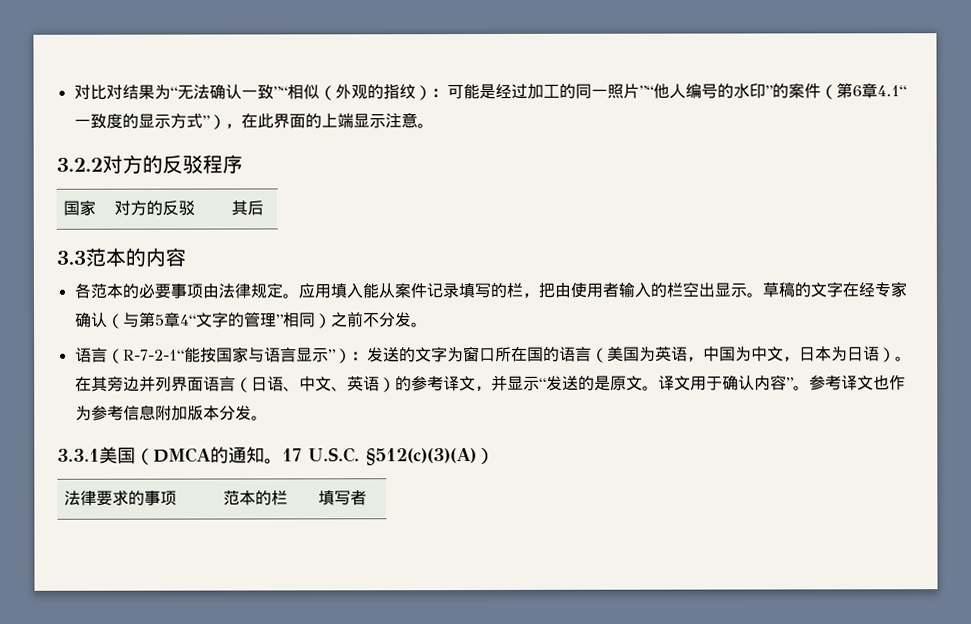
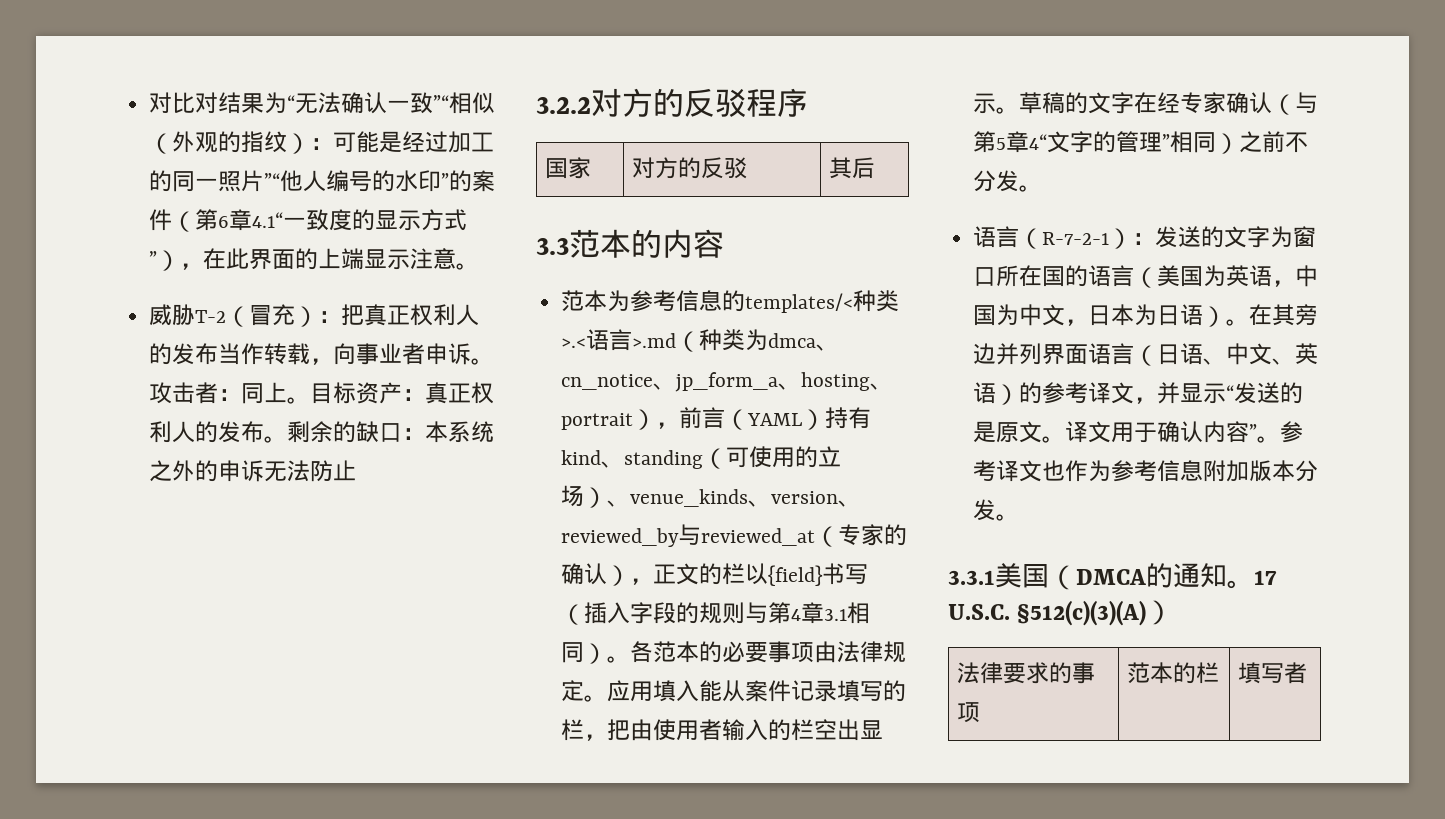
(434, 126) none -> [149,304,480,327] [149,343,495,365] [149,382,495,404] [149,421,495,443] [149,460,357,482] // 威胁T-2（冒充）：把真正权利人的发布当作转载，向事业者申诉。攻击者：同上。目标资产：真正权利人的发布。剩余的缺口：本系统之外的申诉无法防止
(186, 257) none -> [561,290,900,313] [561,329,840,352] [561,372,894,392] [561,407,872,430] [561,446,842,469] [561,485,862,508] [561,524,908,547] [561,563,869,586] [561,602,871,625] [561,642,631,664] 范本为参考信息的templates/<种类>.<语言>.md（种类为dmca、cn_notice、jp_form_a、hosting、portrait），前言（YAML）持有kind、standing（可使用的立场）、venue_kinds、version、reviewed_by与reviewed_at（专家的确认），正文的栏以{field}书写（插入字段的规则与第4章3.1相同）。
[122,346,336,363] R-7-2-1“能按国家与语言显示” -> [1042,232,1110,245] R-7-2-1

